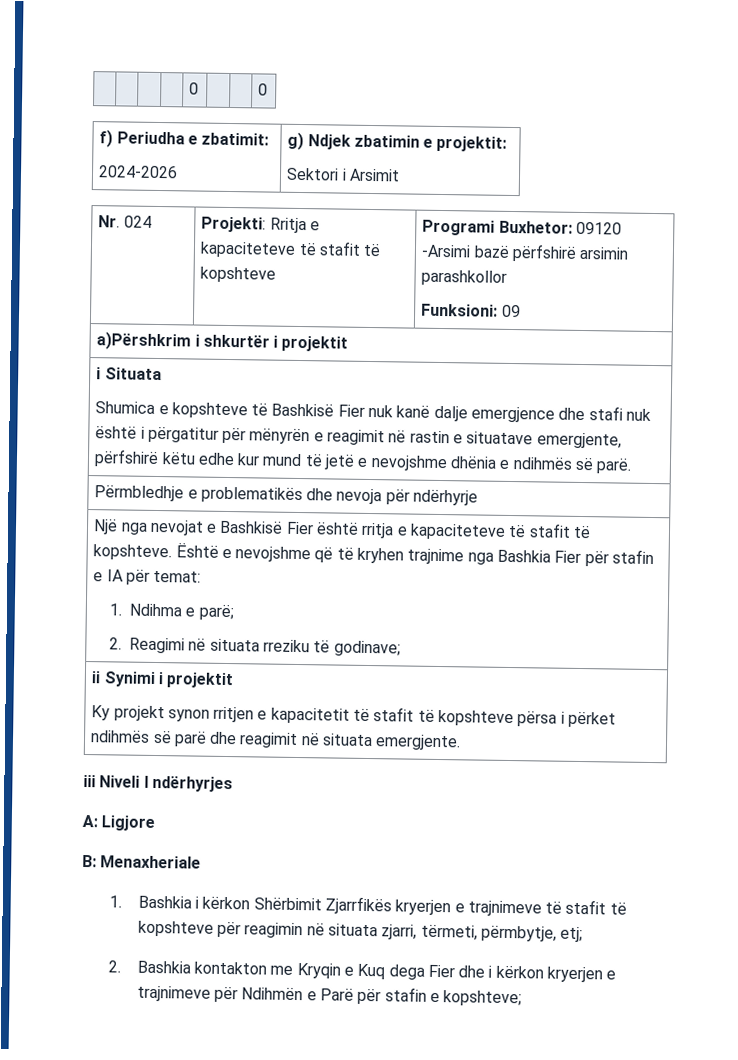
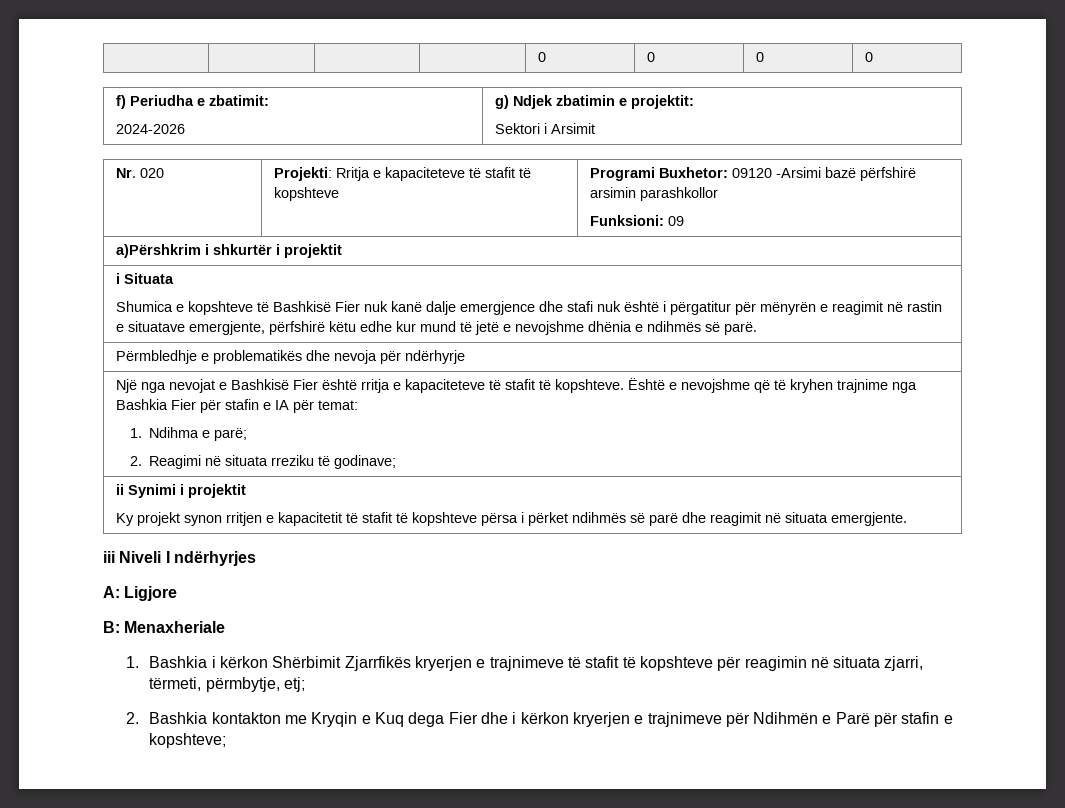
[189,82,200,95] | | | | 0 | | -> [537,52,546,62] [646,52,655,62] [755,52,764,62] | | | | 0 | 0 | 0
[123,215,152,228] 024 -> [139,168,164,178] 020

